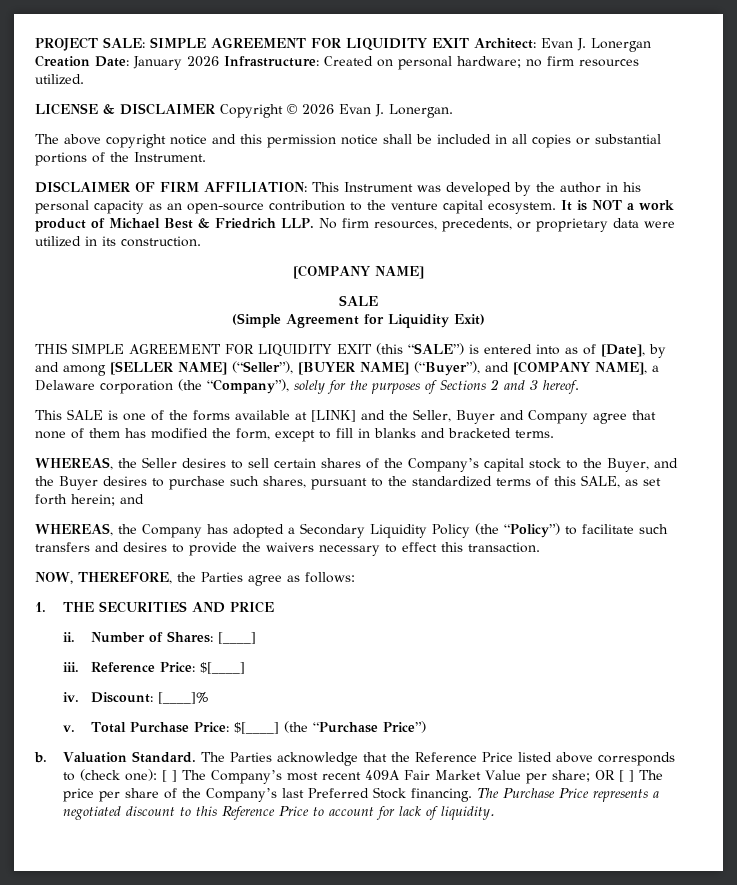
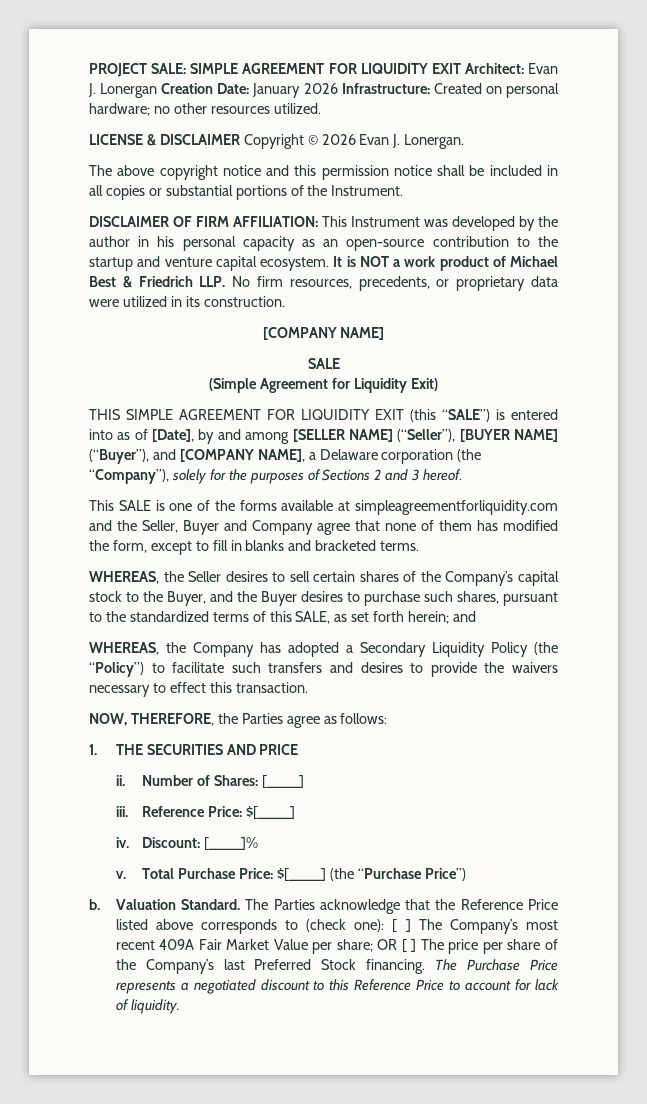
[547,56,574,66] firm -> [173,103,207,114] other
(386, 205) none -> [89,256,161,271] startup and
[311,410,356,422] [LINK] -> [354,500,558,515] simpleagreementforliquidity.com

